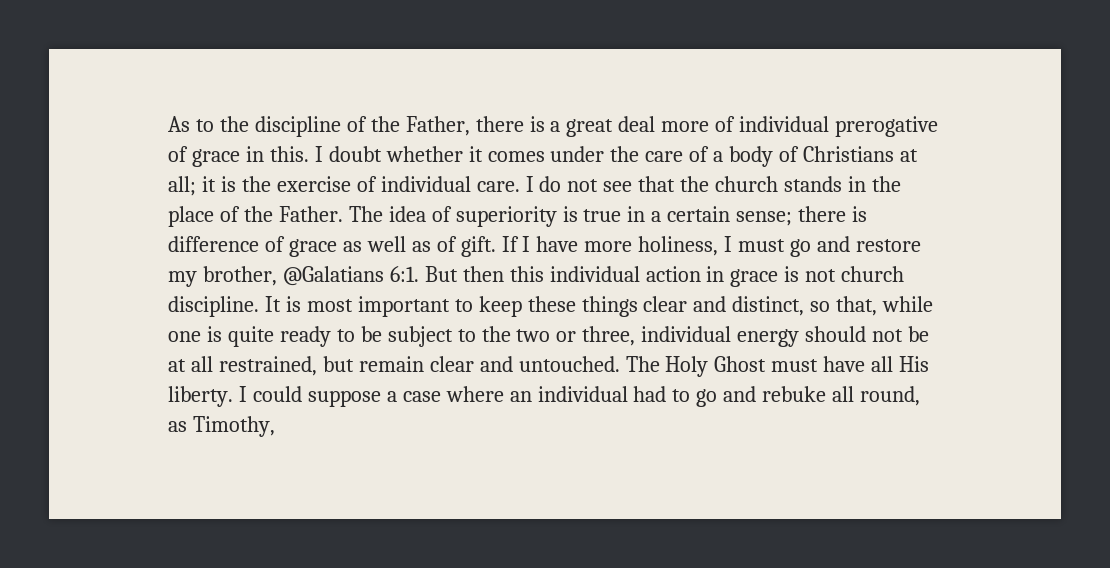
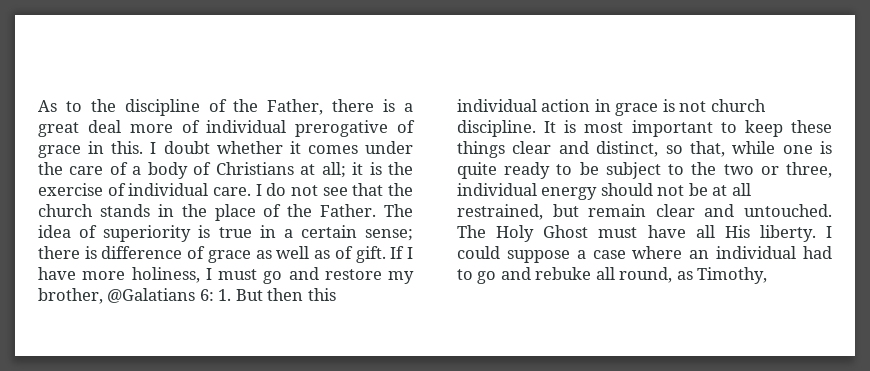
[389,266,419,282] 6:1. -> [199,289,232,301] 6: 1.

